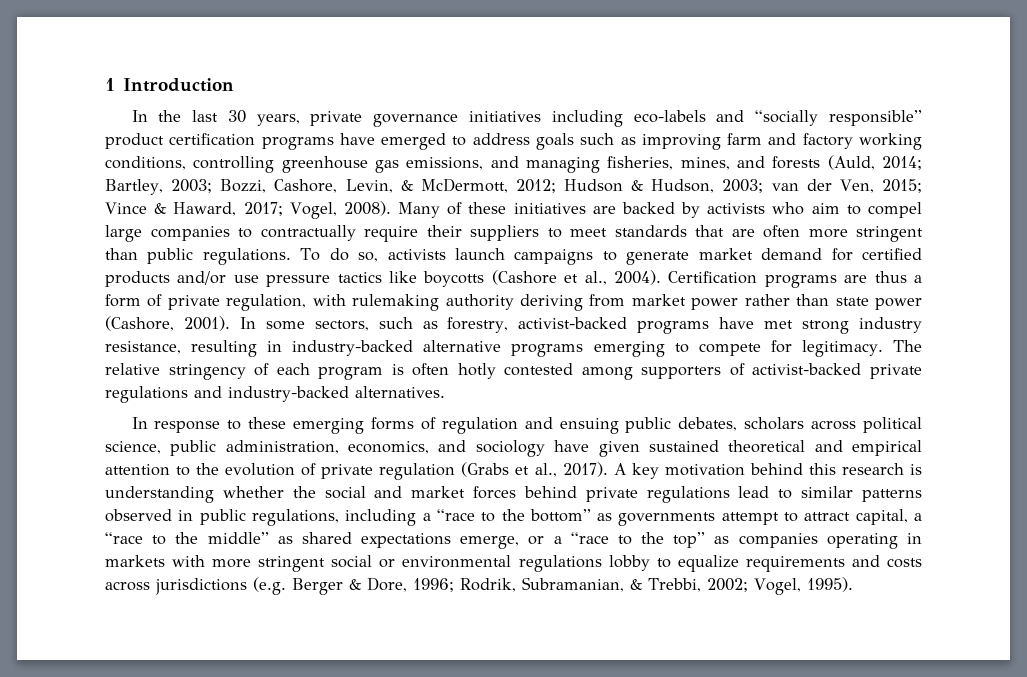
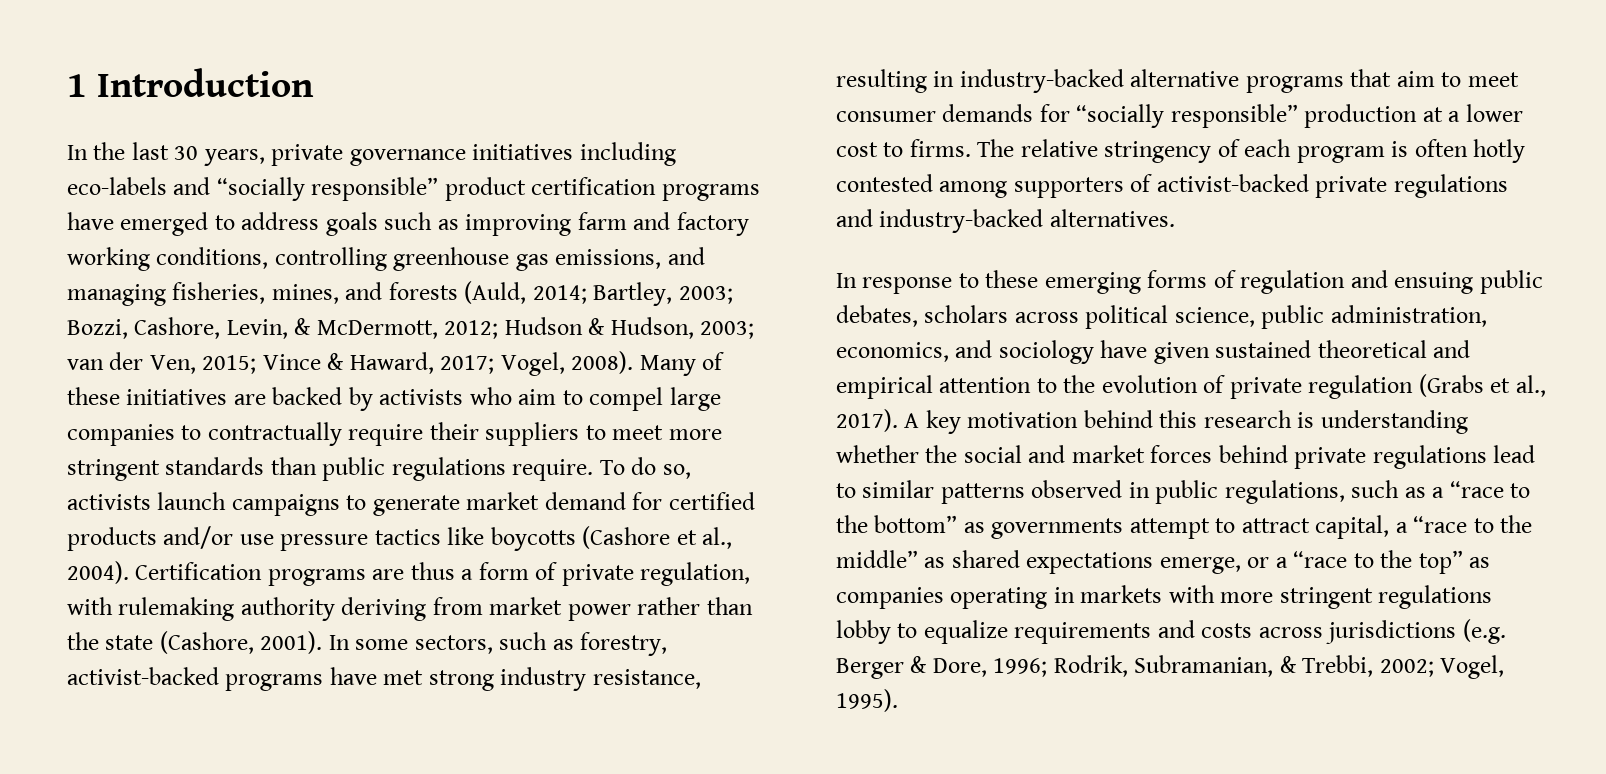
[614,225,923,242] standards that are often more stringent -> [668,429,722,440] [67,457,265,481] more stringent standards
[202,248,291,265] regulations. -> [391,457,594,481] regulations require.
[835,297,923,310] state power -> [67,632,154,650] the state
[593,340,883,357] emerging to compete for legitimacy. -> [1350,69,1519,87] [836,104,1523,128] [836,139,971,157] that aim to meet consumer demands for “socially responsible” production at a lower cost to firms.
[345,509,417,526] including -> [1351,480,1426,498] such as
[331,555,512,568] social or environmental -> (1373, 598) none

